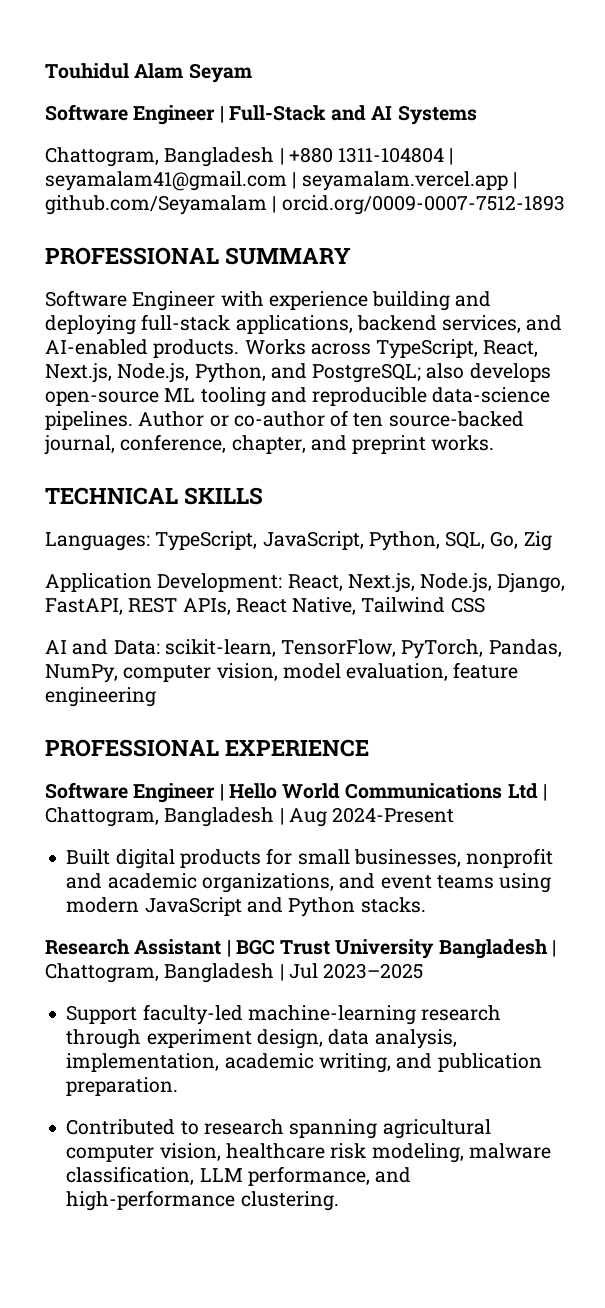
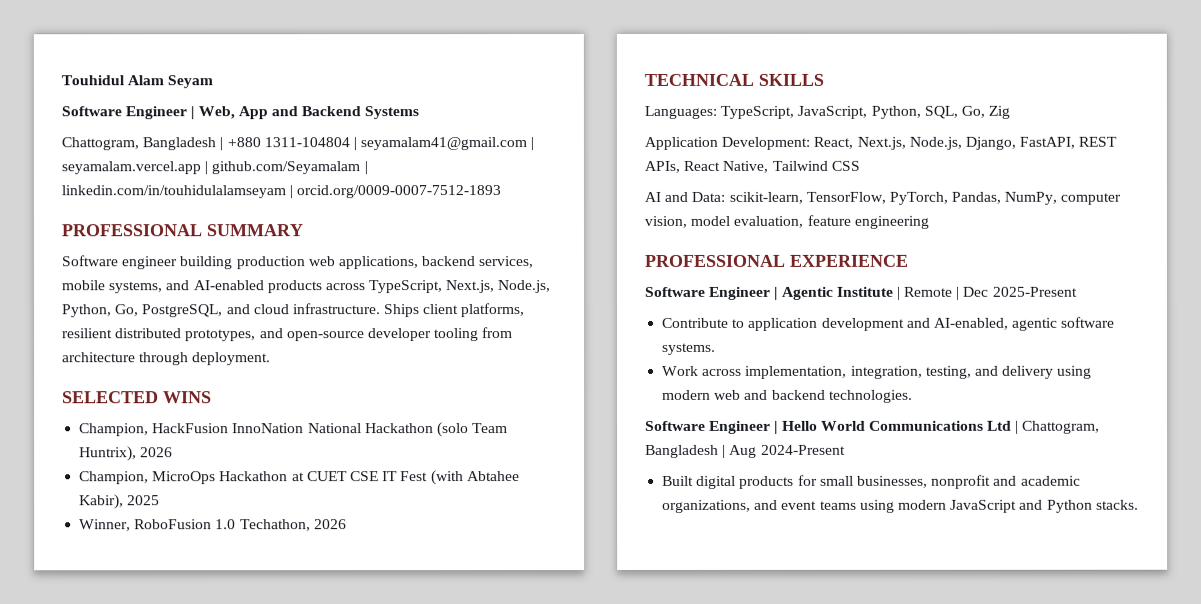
[228,105,393,121] Full-Stack and AI -> [197,106,362,120] Web, App and Backend
(277, 204) none -> [61,185,294,199] linkedin.com/in/touhidulalamseyam |
[132,291,492,311] [45,314,563,335] [45,339,306,358] Engineer with experience building and deploying full-stack applications, backend services, and AI-enabled products. Works -> [121,256,534,270] [61,280,322,294] engineer building production web applications, backend services, mobile systems, and AI-enabled products
[483,340,539,357] React, -> (443, 287) none
[270,363,551,383] [45,387,551,407] [45,410,524,430] [44,434,495,455] and PostgreSQL; also develops open-source ML tooling and reproducible data-science pipelines. Author or co-author of ten source-backed journal, conference, chapter, and preprint works. -> [115,303,526,318] [62,327,514,342] [62,352,272,366] [62,391,212,404] [79,422,509,438] [79,446,174,462] [79,470,520,486] [79,494,161,510] [79,519,347,532] Go, PostgreSQL, and cloud infrastructure. Ships client platforms, resilient distributed prototypes, and open-source developer tooling from architecture through deployment. // SELECTED WINS // Champion, HackFusion InnoNation National Hackathon (solo Team Huntrix), 2026 // Champion, MicroOps Hackathon at CUET CSE IT Fest (with Abtahee Kabir), 2025 // Winner, RoboFusion 1.0 Techathon, 2026
(370, 748) none -> [644,286,1077,300] [662,316,1116,331] [662,342,717,355] [662,365,1093,379] [662,389,913,403] // Software Engineer | Agentic Institute | Remote | Dec 2025-Present // Contribute to application development and AI-enabled, agentic software systems. // Work across implementation, integration, testing, and delivery using modern web and backend technologies.
[45,939,556,959] [45,963,424,983] [66,1004,502,1025] [66,1029,457,1049] [66,1053,542,1073] [66,1077,179,1096] [66,1119,491,1139] [66,1143,551,1163] [66,1166,412,1186] [66,1190,339,1211] // Research Assistant | BGC Trust University Bangladesh | Chattogram, Bangladesh | Jul 2023–2025 // Support faculty-led machine-learning research through experiment design, data analysis, implementation, academic writing, and publication preparation. // Contributed to research spanning agricultural computer vision, healthcare risk modeling, malware classification, LLM performance, and high-performance clustering. -> (1139, 504) none

